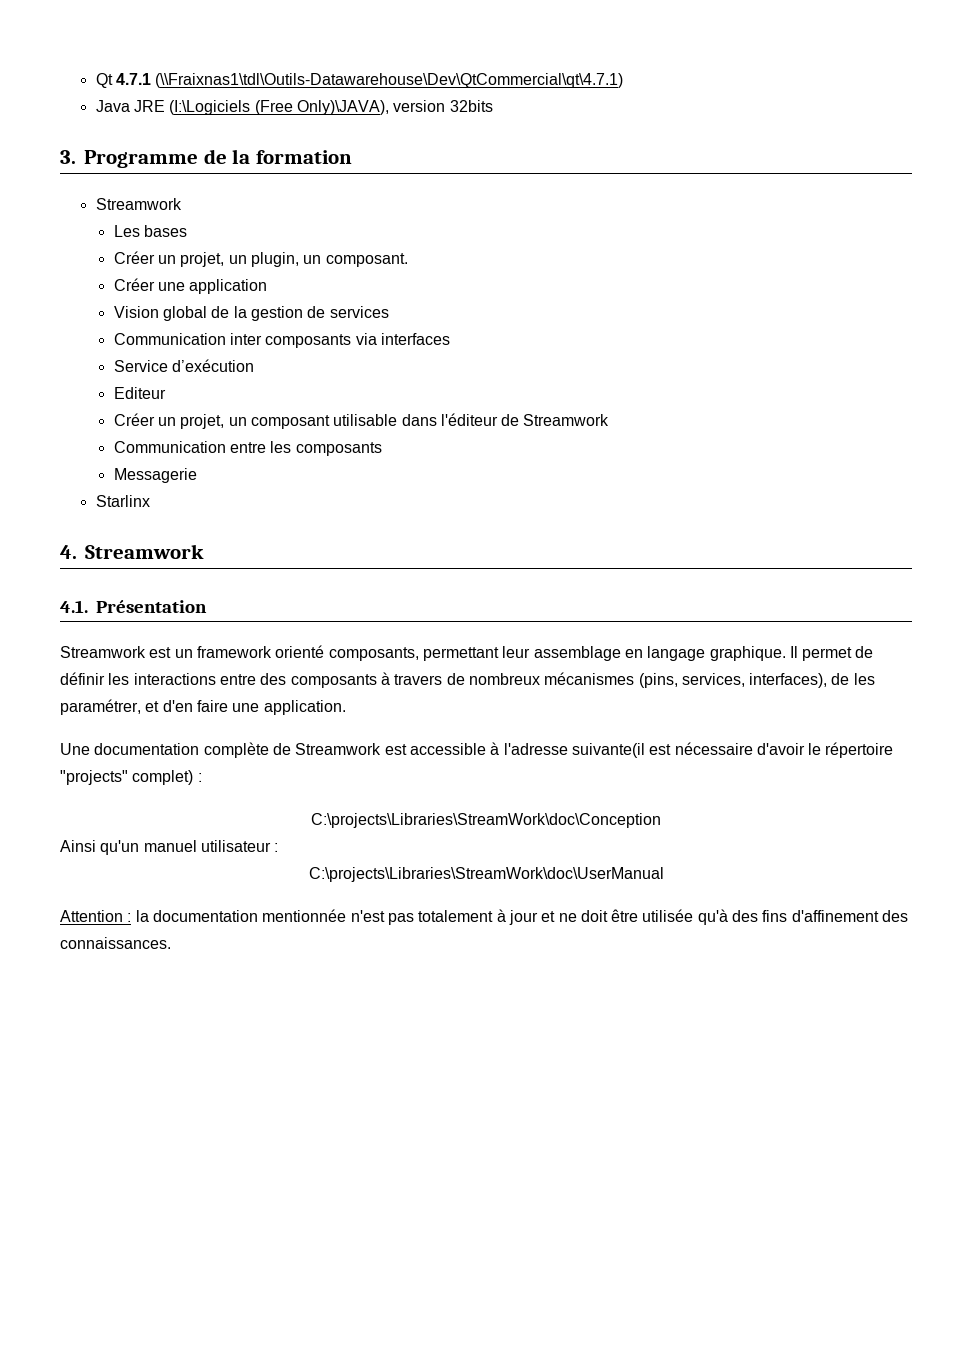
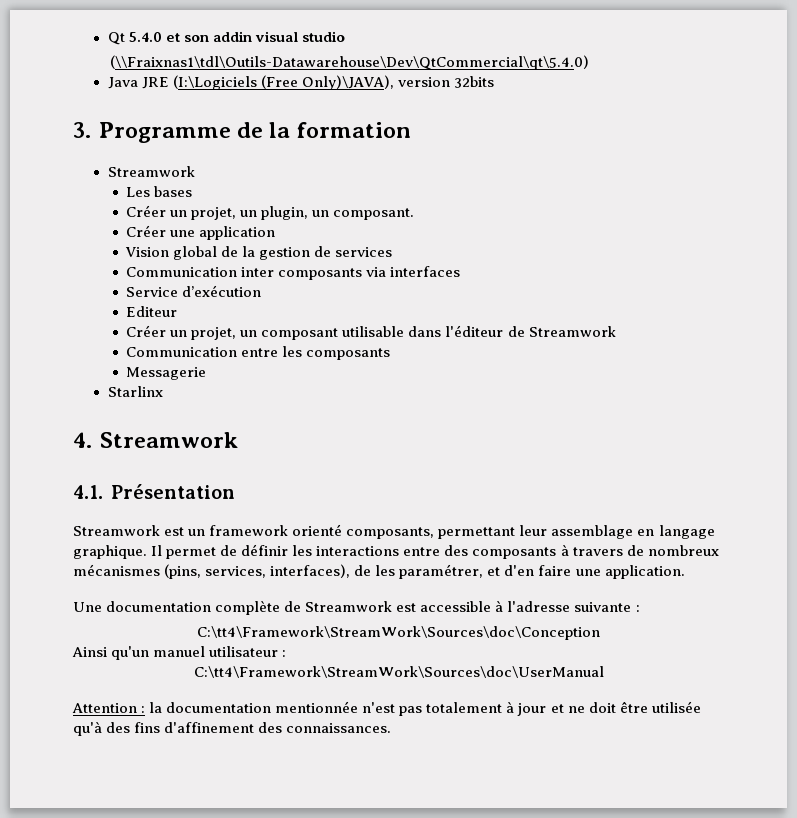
[115,73,624,88] 4.7.1 (\\Fraixnas1\tdl\Outils-Datawarehouse\Dev\QtCommercial\qt\4.7.1) -> [128,31,346,42] [109,55,589,70] 5.4.0 et son addin visual studio // (\\Fraixnas1\tdl\Outils-Datawarehouse\Dev\QtCommercial\qt\5.4.0)
[571,742,894,758] [60,770,202,785] [311,813,661,828] suivante(il est nécessaire d'avoir le répertoire "projects" complet) : // C:\projects\Libraries\StreamWork\doc\Conception -> [574,602,640,612] [197,626,600,640] suivante : // C:\tt4\Framework\StreamWork\Sources\doc\Conception
[308,867,664,882] C:\projects\Libraries\StreamWork\doc\UserManual -> [193,666,604,678] C:\tt4\Framework\StreamWork\Sources\doc\UserManual

